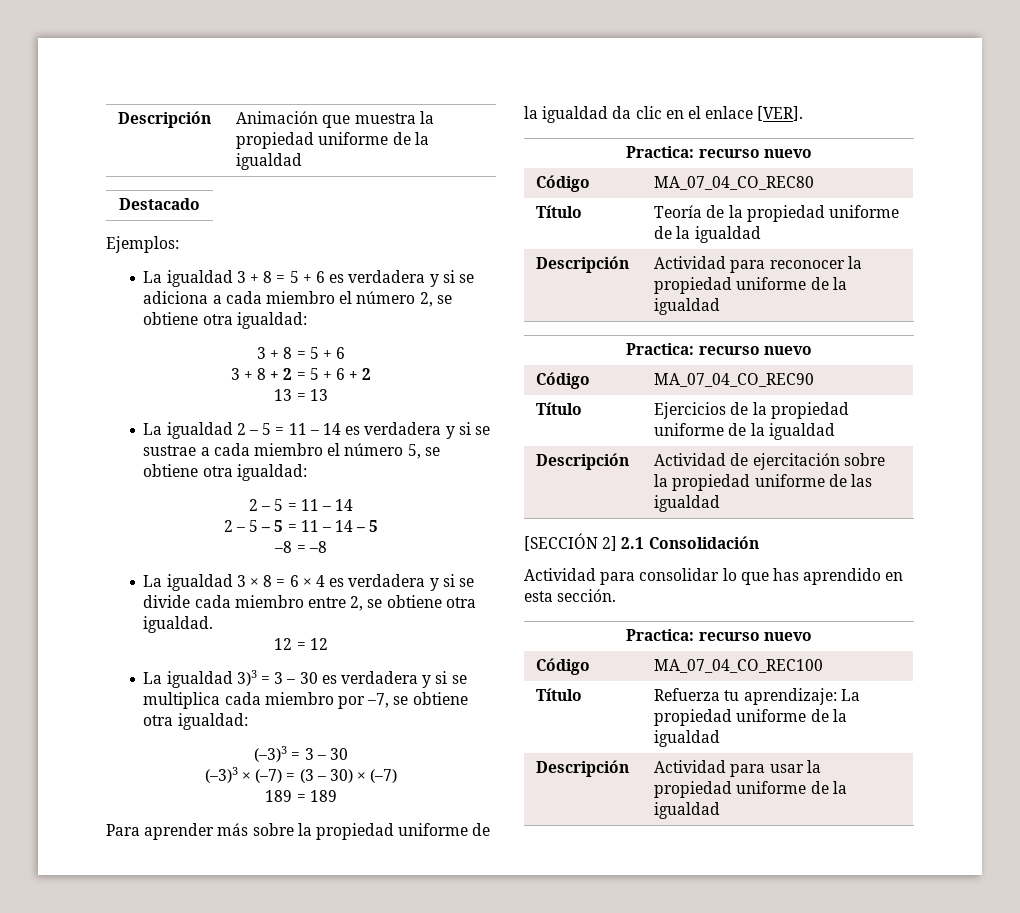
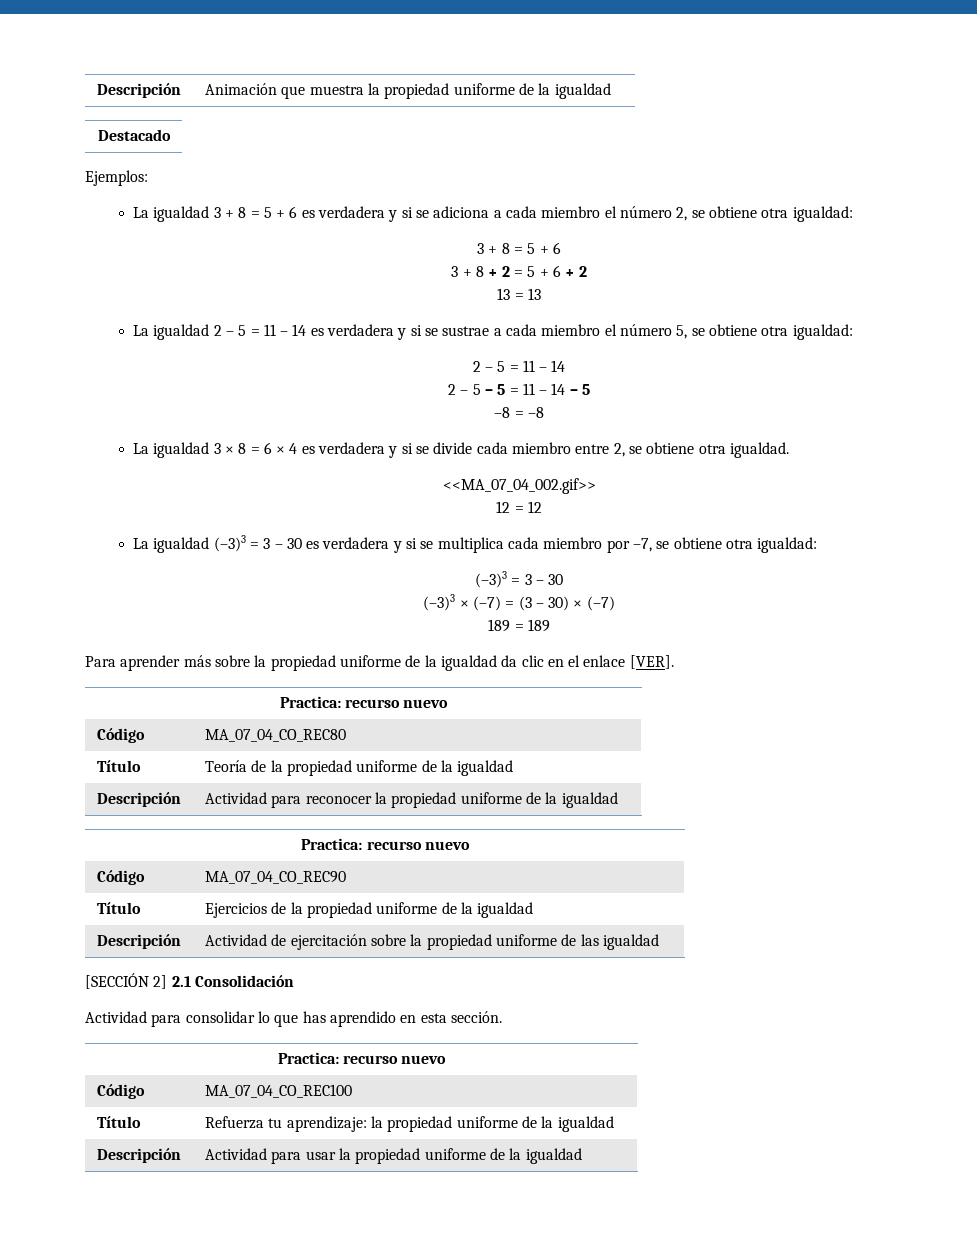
(214, 624) none -> [442,478,596,494] // <<MA_07_04_002.gif>>
[236,670,257,686] 3)3 -> [213,535,246,552] (–3)3
[840,689,860,701] La -> [370,1116,383,1128] la

